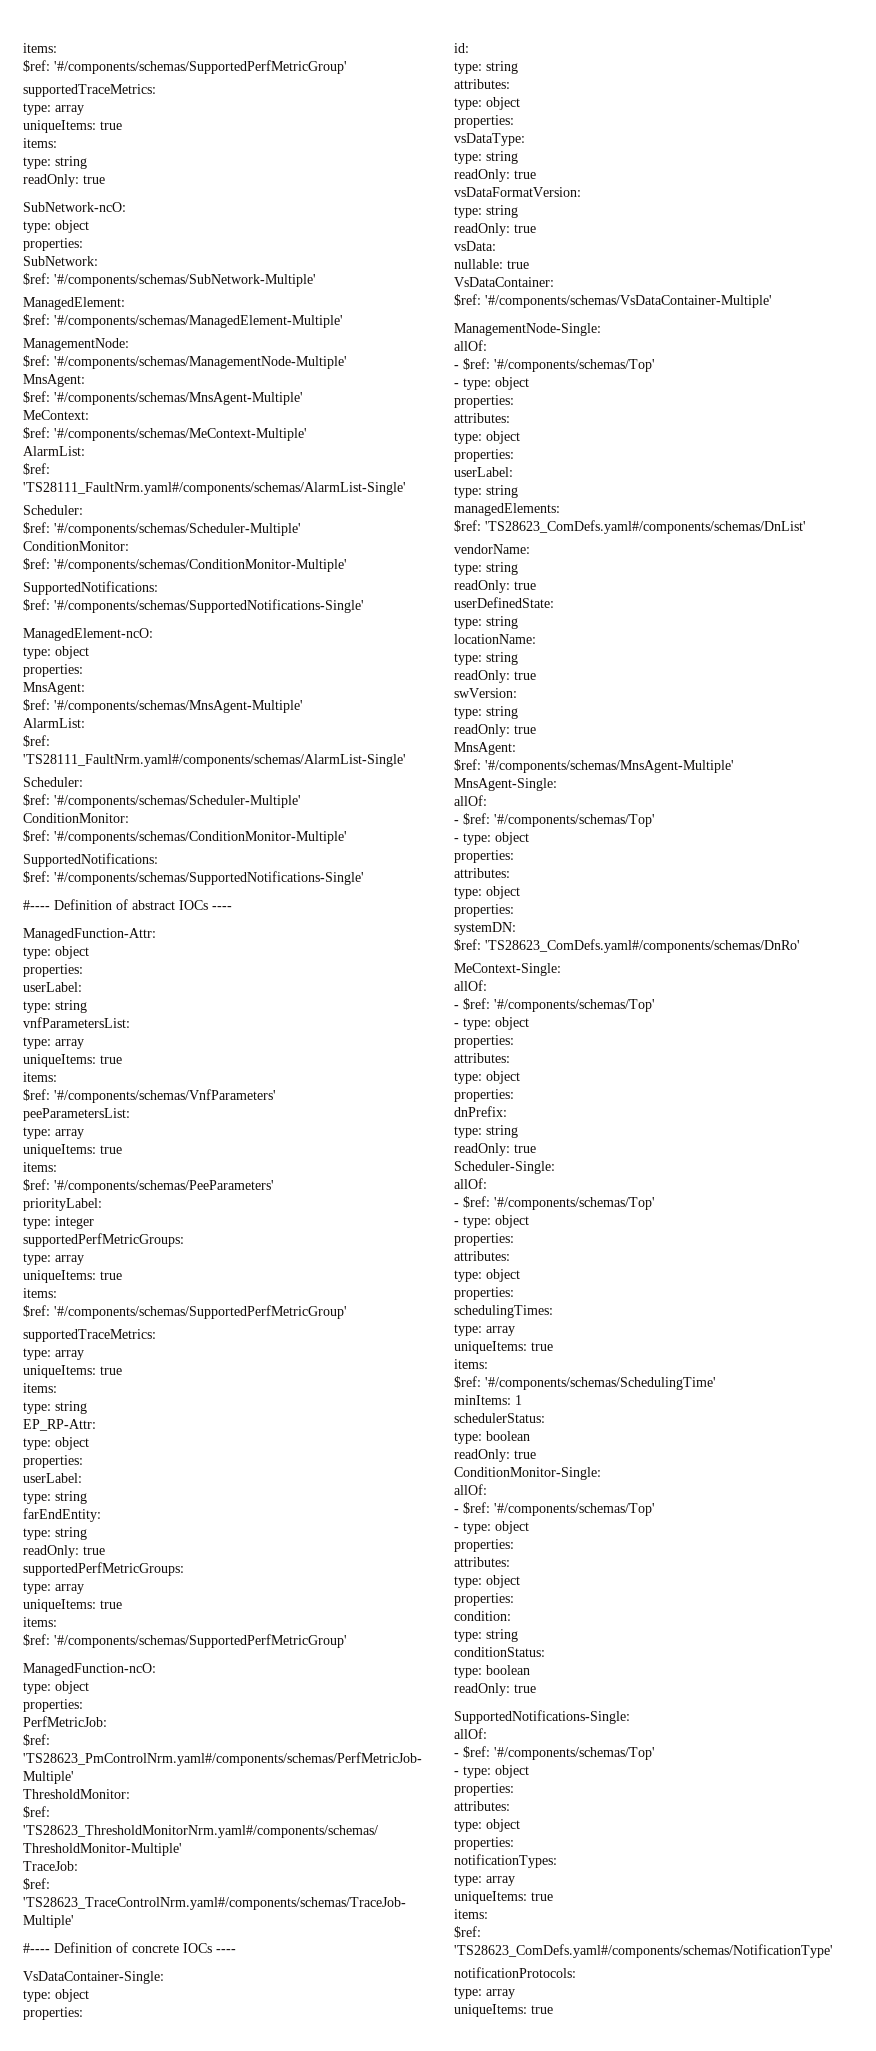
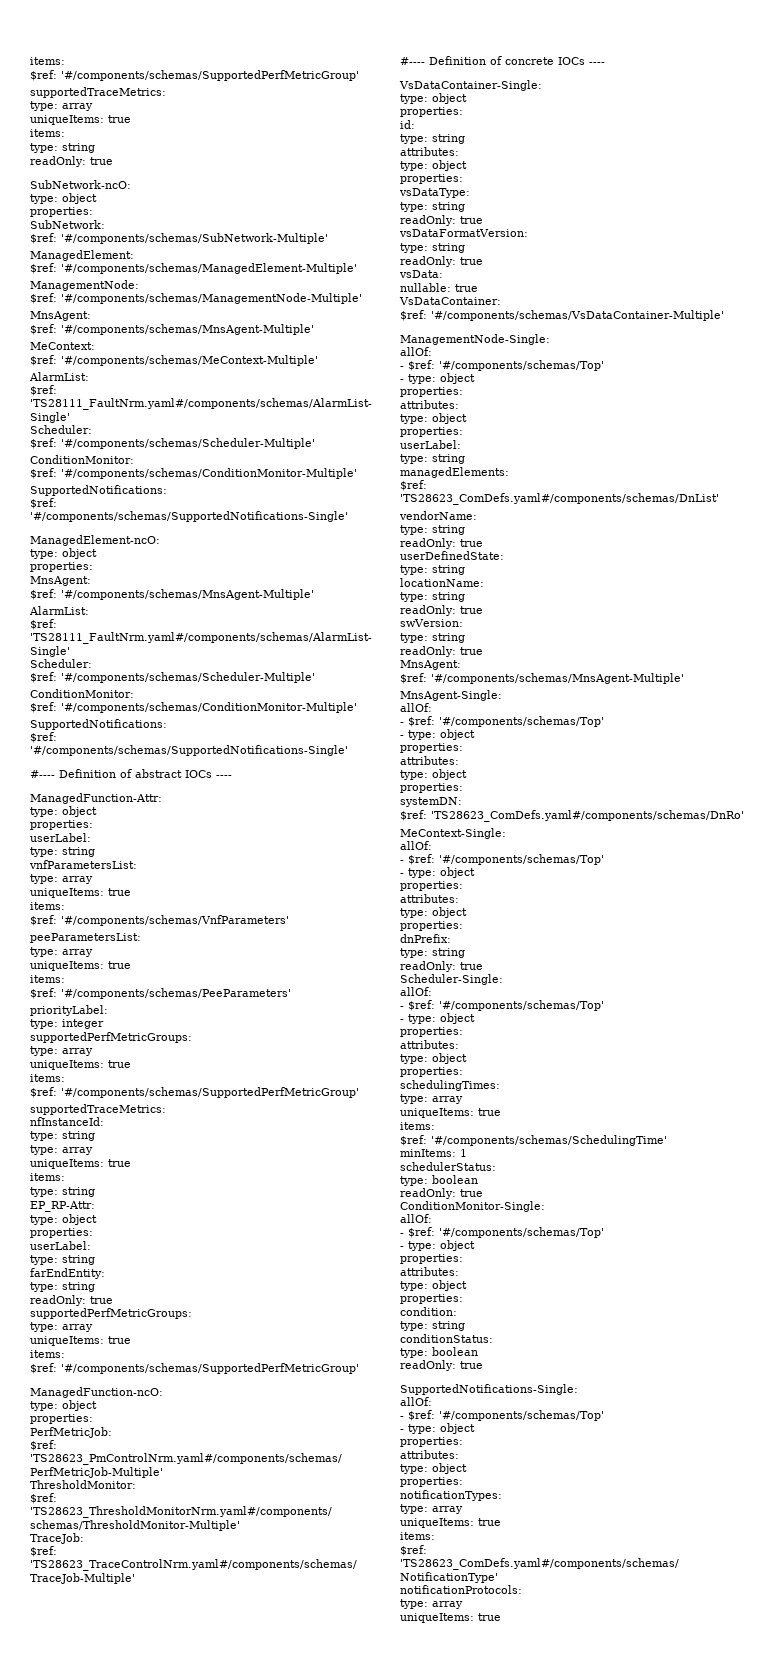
(156, 1335) none -> [30,1117,104,1126] [30,1131,95,1141] // nfInstanceId: // type: string

